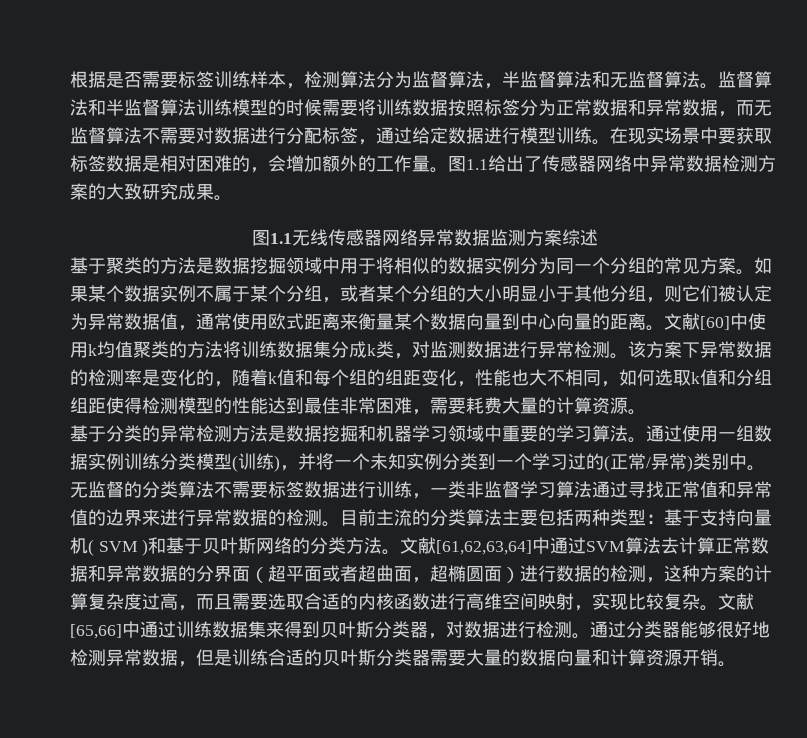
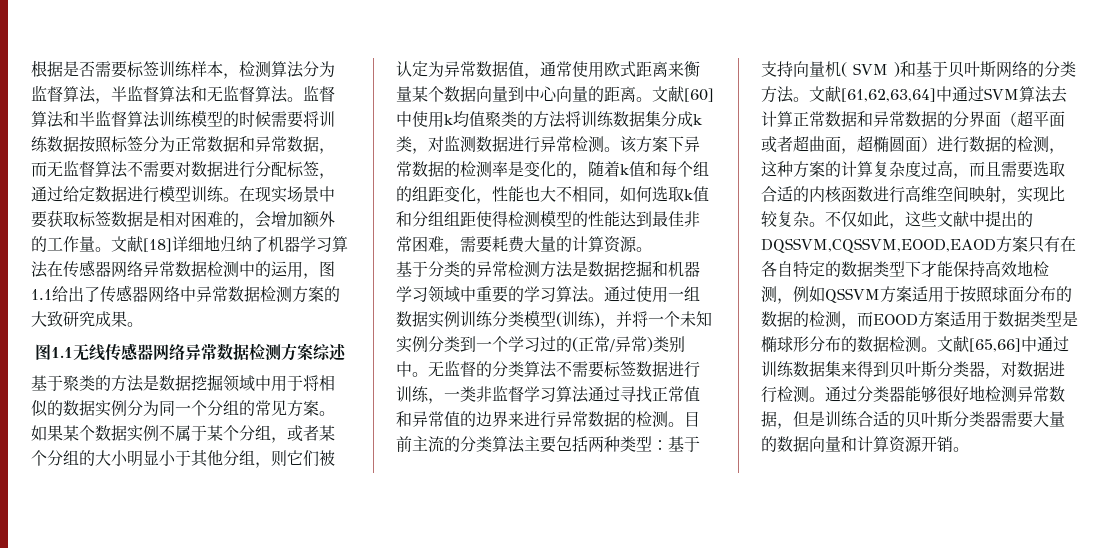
(448, 170) none -> [111,235,348,252] [31,260,319,279] 文献[18]详细地归纳了机器学习算法在传感器网络异常数据检测中的运用，
[490,229,508,246] 监 -> [249,343,265,360] 检
(718, 608) none -> [825,210,1033,229] [761,236,1076,253] [761,260,1049,278] [761,286,1072,304] [761,311,1078,329] [761,336,937,352] 不仅如此，这些文献中提出的DQSSVM,CQSSVM,EOOD,EAOD方案只有在各自特定的数据类型下才能保持高效地检测，例如QSSVM方案适用于按照球面分布的数据的检测，而EOOD方案适用于数据类型是椭球形分布的数据检测。

